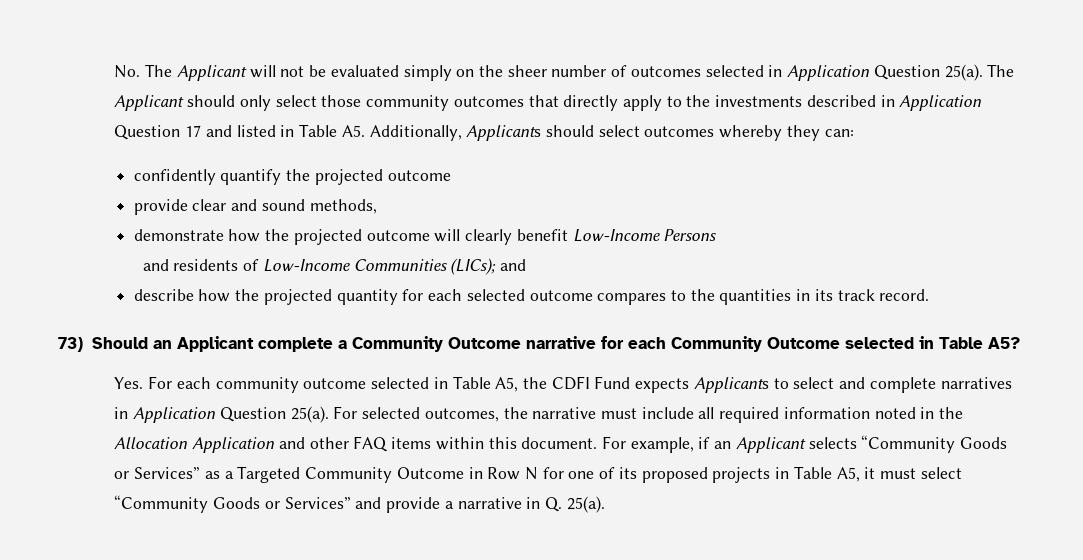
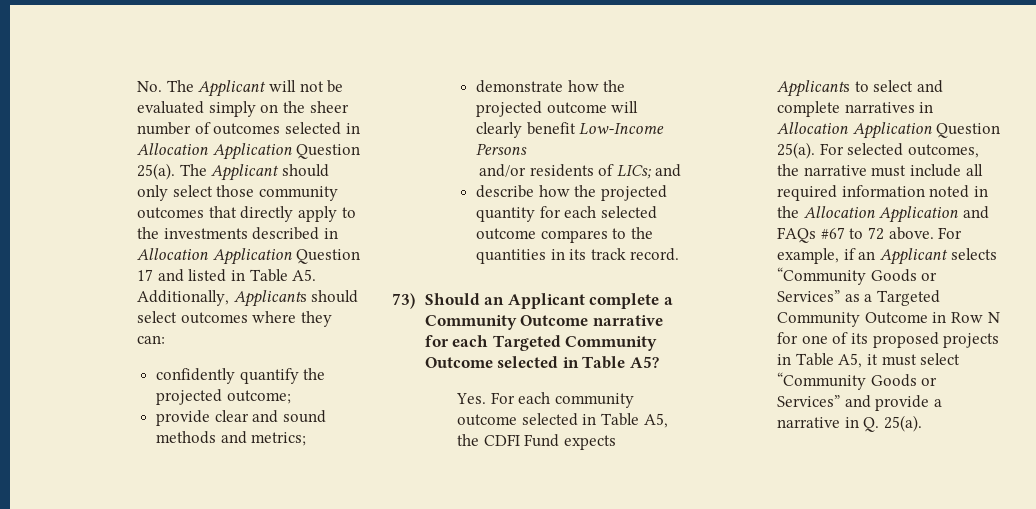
(783, 71) none -> [137,143,209,155] Allocation
(895, 101) none -> [137,248,209,260] Allocation
[719,125,783,141] whereby -> [252,311,297,323] where
[387,170,451,181] outcome -> [226,390,291,404] outcome;
[309,199,377,214] methods, -> [155,431,307,446] methods and metrics;
[142,259,169,271] and -> [479,164,526,177] and/or
[262,258,497,275] Low-Income Communities (LICs); -> [616,165,651,179] LICs;
(666, 343) none -> [492,335,561,351] Targeted
(129, 413) none -> [777,122,849,134] Allocation
[309,436,598,452] other FAQ items within this document. -> [777,227,934,243] FAQs #67 to 72 above.

